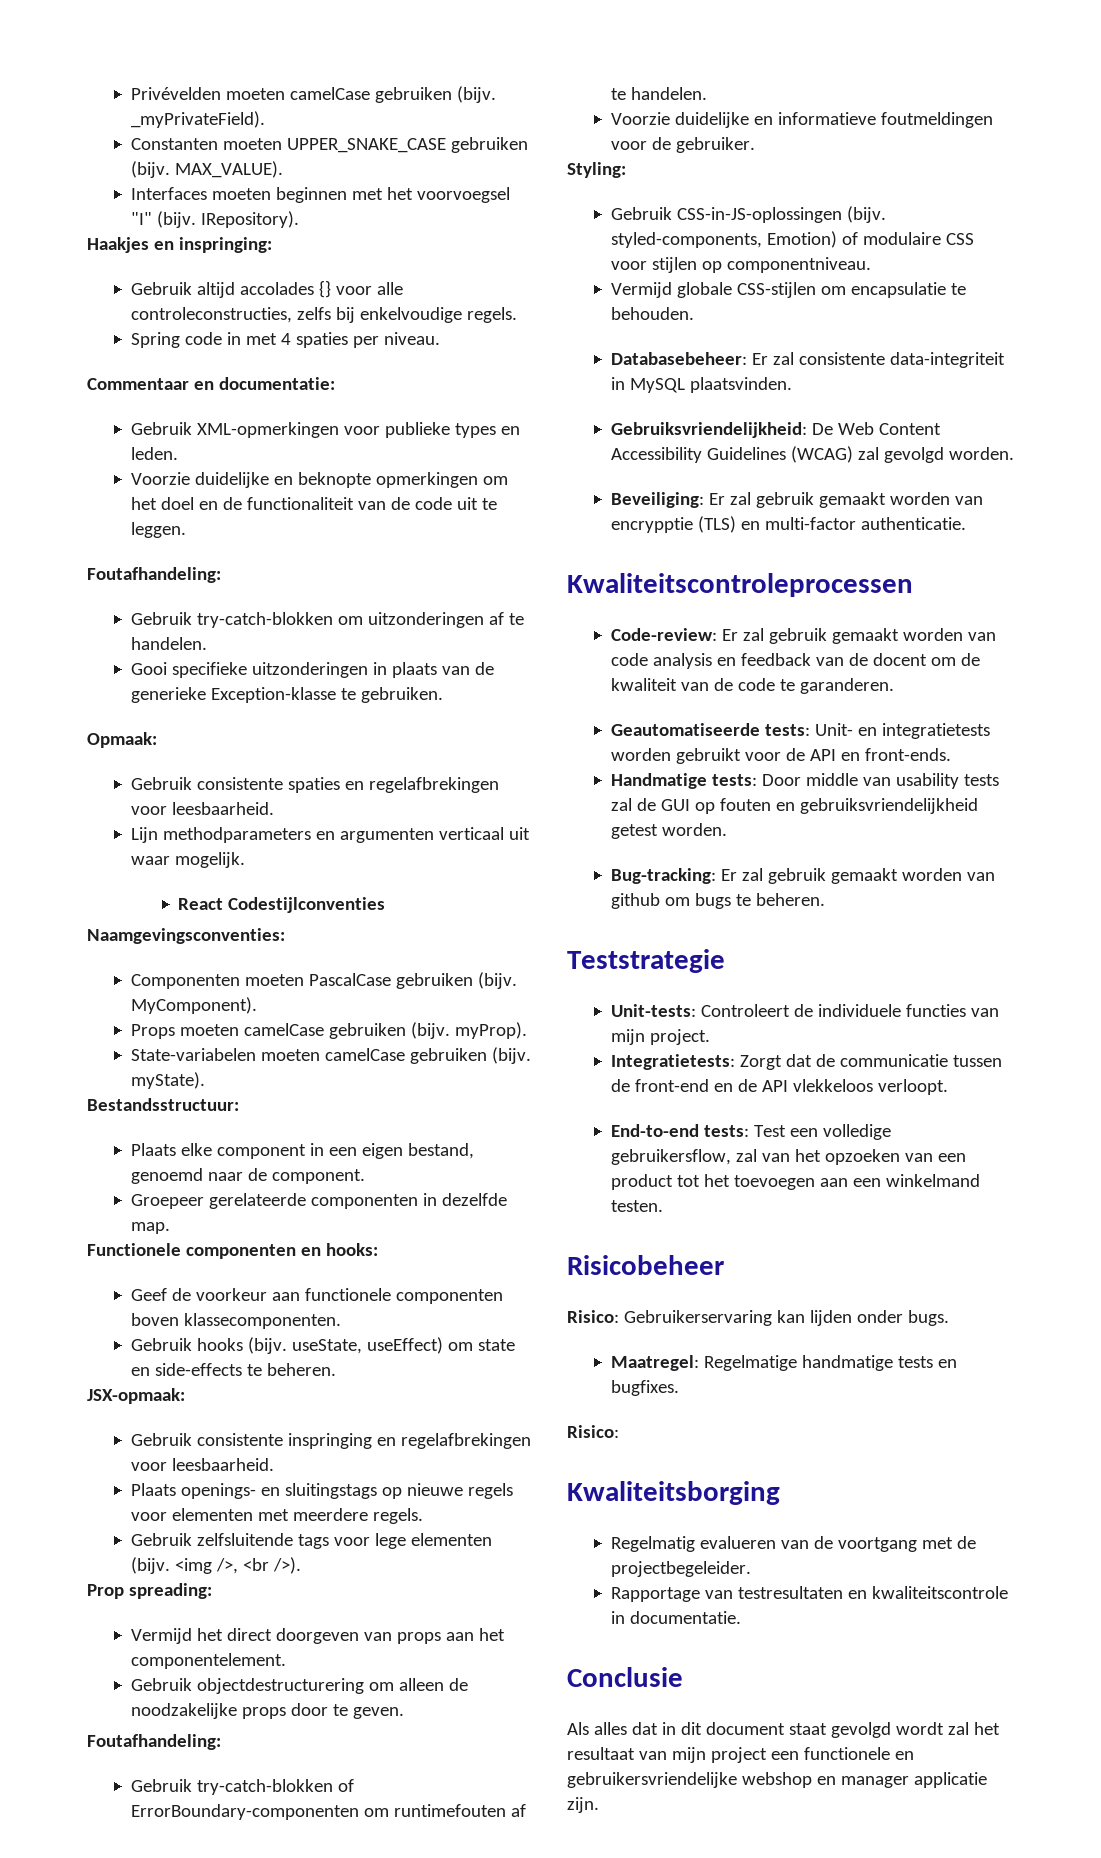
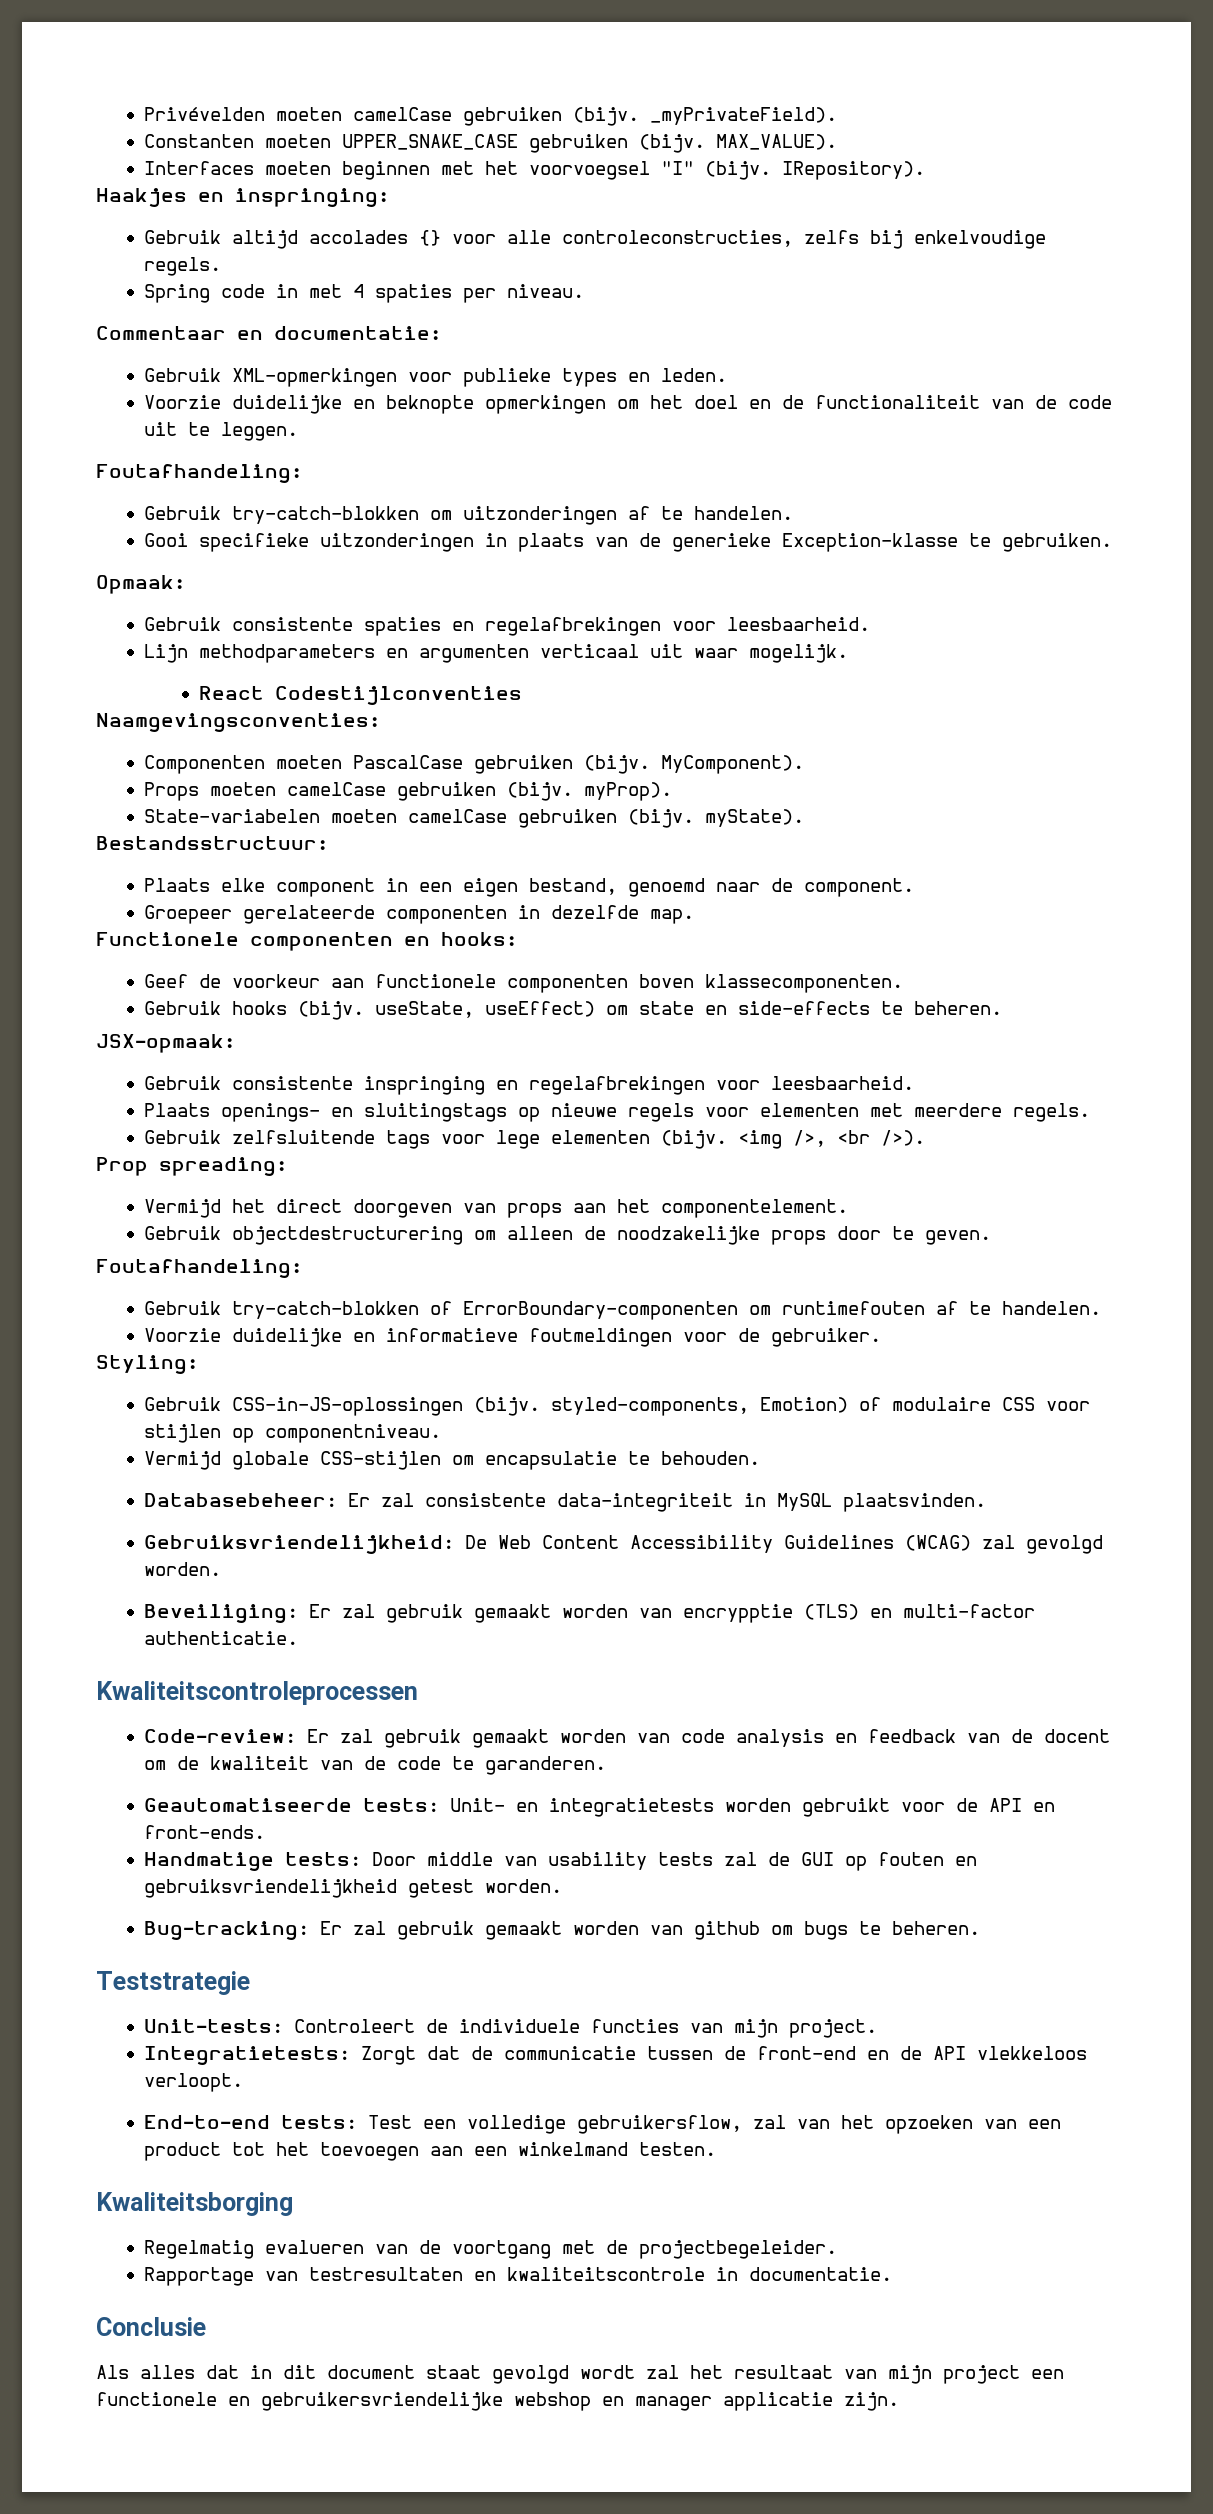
[567,1255,724,1275] [567,1310,949,1326] [610,1355,957,1371] [610,1380,679,1396] [567,1425,619,1438] // Risicobeheer // Risico: Gebruikerservaring kan lijden onder bugs. // Maatregel: Regelmatige handmatige tests en bugfixes. // Risico: -> (716, 2149) none

